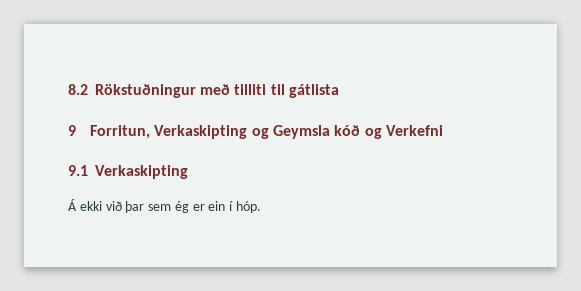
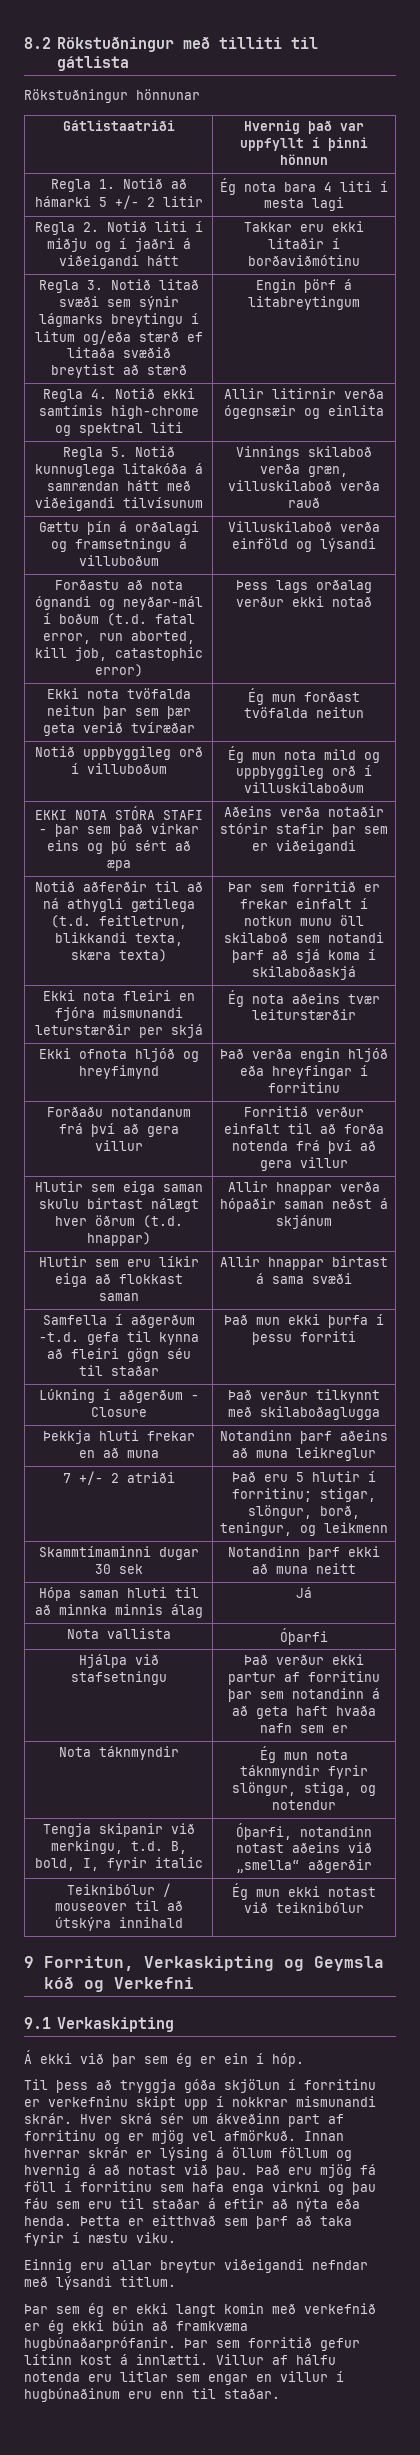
(339, 91) none -> [24,89,200,103] [62,120,175,131] [244,120,364,134] [240,137,368,151] [280,154,328,165] [50,178,187,192] [34,195,203,209] [220,178,388,195] [264,197,344,211] [34,221,203,235] [46,238,191,252] [58,255,179,269] [244,221,364,232] [268,238,340,249] [248,255,360,266] [38,279,199,293] [58,296,179,310] [38,313,199,327] [34,330,203,345] [66,347,171,358] [50,364,187,378] [256,279,352,293] [248,296,360,310] [42,388,195,402] [38,405,199,419] [54,422,183,436] [224,388,384,399] [224,405,384,419] [62,446,175,460] [34,463,203,477] [46,480,191,491] [34,497,203,511] [236,446,372,460] [260,463,348,477] [228,480,380,491] [288,497,320,508] [38,521,199,535] [50,538,187,552] [78,555,159,566] [228,521,380,532] [232,538,376,552] [54,579,183,590] [34,596,203,610] [42,613,195,626] [42,631,195,644] [34,647,203,661] [94,664,143,677] [236,579,372,593] [236,596,372,607] [46,688,191,699] [46,705,191,719] [42,722,195,736] [248,688,360,705] [244,707,364,718] [34,746,203,760] [70,763,167,774] [228,746,380,763] [236,765,372,779] [244,782,364,793] [34,806,203,820] [38,823,199,837] [46,840,191,854] [106,860,131,871] [224,806,384,817] [220,823,388,837] [252,840,356,854] [34,881,203,892] [42,898,195,912] [50,915,187,929] [54,932,183,946] [70,949,167,962] [228,881,380,892] [240,898,368,909] [244,915,364,926] [224,932,384,943] [232,949,376,963] [252,966,356,980] [42,990,195,1001] [54,1007,183,1021] [34,1024,203,1038] [228,990,380,1007] [252,1009,356,1020] [38,1048,199,1062] [78,1065,159,1079] [220,1048,388,1062] [240,1065,368,1079] [268,1082,340,1093] [46,1106,191,1117] [58,1123,179,1137] [94,1140,143,1151] [244,1106,364,1117] [224,1123,384,1134] [232,1140,376,1154] [260,1157,348,1171] [34,1181,203,1195] [38,1198,199,1212] [54,1215,183,1228] [86,1232,151,1246] [228,1181,380,1195] [220,1198,388,1212] [276,1215,332,1229] [38,1256,199,1267] [54,1273,183,1287] [98,1293,139,1301] [220,1256,388,1270] [256,1273,352,1284] [42,1314,195,1328] [38,1331,199,1345] [46,1348,191,1362] [78,1365,159,1376] [224,1314,384,1328] [252,1331,356,1345] [38,1389,199,1403] [90,1407,147,1417] [228,1389,380,1403] [228,1406,380,1420] [42,1430,195,1444] [78,1447,159,1458] [220,1430,388,1444] [232,1447,376,1461] [62,1471,175,1485] [232,1471,376,1482] [232,1488,376,1502] [248,1505,360,1519] [220,1522,388,1536] [38,1546,199,1560] [94,1564,143,1574] [228,1546,380,1560] [252,1563,356,1574] [38,1587,199,1601] [34,1604,203,1618] [296,1587,312,1598] [66,1628,171,1639] [280,1628,328,1645] [78,1654,159,1668] [70,1671,167,1685] [244,1654,364,1665] [228,1671,380,1685] [228,1688,380,1702] [232,1705,376,1719] [260,1723,348,1733] [58,1746,179,1760] [260,1746,348,1763] [240,1765,368,1779] [232,1782,376,1796] [272,1800,336,1810] [42,1823,195,1837] [50,1840,187,1854] [34,1857,203,1871] [236,1823,372,1840] [236,1842,372,1853] [236,1859,372,1873] [66,1883,171,1897] [54,1900,183,1911] [54,1917,183,1931] [232,1883,376,1900] [244,1902,364,1913] // Rökstuðningur hönnunar // Gátlistaatriði | Hvernig það var uppfyllt í þinni hönnun // Regla 1. Notið að hámarki 5 +/- 2 litir | Ég nota bara 4 liti í mesta lagi // Regla 2. Notið liti í miðju og í jaðri á viðeigandi hátt | Takkar eru ekki litaðir í borðaviðmótinu // Regla 3. Notið litað svæði sem sýnir lágmarks breytingu í litum og/eða stærð ef litaða svæðið breytist að stærð | Engin þörf á litabreytingum // Regla 4. Notið ekki samtímis high-chrome og spektral liti | Allir litirnir verða ógegnsæir og einlita // Regla 5. Notið kunnuglega litakóða á samrændan hátt með viðeigandi tilvísunum | Vinnings skilaboð verða græn, villuskilaboð verða rauð // Gættu þín á orðalagi og framsetningu á villuboðum | Villuskilaboð verða einföld og lýsandi // Forðastu að nota ógnandi og neyðar-mál í boðum (t.d. fatal error, run aborted, kill job, catastophic error) | Þess lags orðalag verður ekki notað // Ekki nota tvöfalda neitun þar sem þær geta verið tvíræðar | Ég mun forðast tvöfalda neitun // Notið uppbyggileg orð í villuboðum | Ég mun nota mild og uppbyggileg orð í villuskilaboðum // EKKI NOTA STÓRA STAFI - þar sem það virkar eins og þú sért að æpa | Aðeins verða notaðir stórir stafir þar sem er viðeigandi // Notið aðferðir til að ná athygli gætilega (t.d. feitletrun, blikkandi texta, skæra texta) | Þar sem forritið er frekar einfalt í notkun munu öll skilaboð sem notandi þarf að sjá koma í skilaboðaskjá // Ekki nota fleiri en fjóra mismunandi leturstærðir per skjá | Ég nota aðeins tvær leiturstærðir // Ekki ofnota hljóð og hreyfimynd | Það verða engin hljóð eða hreyfingar í forritinu // Forðaðu notandanum frá því að gera villur | Forritið verður einfalt til að forða notenda frá því að gera villur // Hlutir sem eiga saman skulu birtast nálægt hver öðrum (t.d. hnappar) | Allir hnappar verða hópaðir saman neðst á skjánum // Hlutir sem eru líkir eiga að flokkast saman | Allir hnappar birtast á sama svæði // Samfella í aðgerðum -t.d. gefa til kynna að fleiri gögn séu til staðar | Það mun ekki þurfa í þessu forriti // Lúkning í aðgerðum - Closure | Það verður tilkynnt með skilaboðaglugga // Þekkja hluti frekar en að muna | Notandinn þarf aðeins að muna leikreglur // 7 +/- 2 atriði | Það eru 5 hlutir í forritinu; stigar, slöngur, borð, teningur, og leikmenn // Skammtímaminni dugar 30 sek | Notandinn þarf ekki að muna neitt // Hópa saman hluti til að minnka minnis álag | Já // Nota vallista | Óþarfi // Hjálpa við stafsetningu | Það verður ekki partur af forritinu þar sem notandinn á að geta haft hvaða nafn sem er // Nota táknmyndir | Ég mun nota táknmyndir fyrir slöngur, stiga, og notendur // Tengja skipanir við merkingu, t.d. B, bold, I, fyrir italic | Óþarfi, notandinn notast aðeins við „smella“ aðgerðir // Teiknibólur / mouseover til að útskýra innihald | Ég mun ekki notast við teiknibólur
(262, 207) none -> [24,2079,376,2093] [24,2096,376,2110] [24,2113,344,2127] [24,2130,344,2144] [24,2147,352,2161] [24,2164,376,2178] [24,2181,376,2195] [24,2198,360,2212] [24,2215,352,2229] [24,2232,176,2246] [24,2259,368,2273] [24,2276,176,2290] [24,2303,376,2317] [24,2320,248,2334] [24,2337,360,2351] [24,2354,336,2365] [24,2371,344,2385] [24,2388,280,2402] // Til þess að tryggja góða skjölun í forritinu er verkefninu skipt upp í nokkrar mismunandi skrár. Hver skrá sér um ákveðinn part af forritinu og er mjög vel afmörkuð. Innan hverrar skrár er lýsing á öllum föllum og hvernig á að notast við þau. Það eru mjög fá föll í forritinu sem hafa enga virkni og þau fáu sem eru til staðar á eftir að nýta eða henda. Þetta er eitthvað sem þarf að taka fyrir í næstu viku. // Einnig eru allar breytur viðeigandi nefndar með lýsandi titlum. // Þar sem ég er ekki langt komin með verkefnið er ég ekki búin að framkvæma hugbúnaðarprófanir. Þar sem forritið gefur lítinn kost á innlætti. Villur af hálfu notenda eru litlar sem engar en villur í hugbúnaðinum eru enn til staðar.

